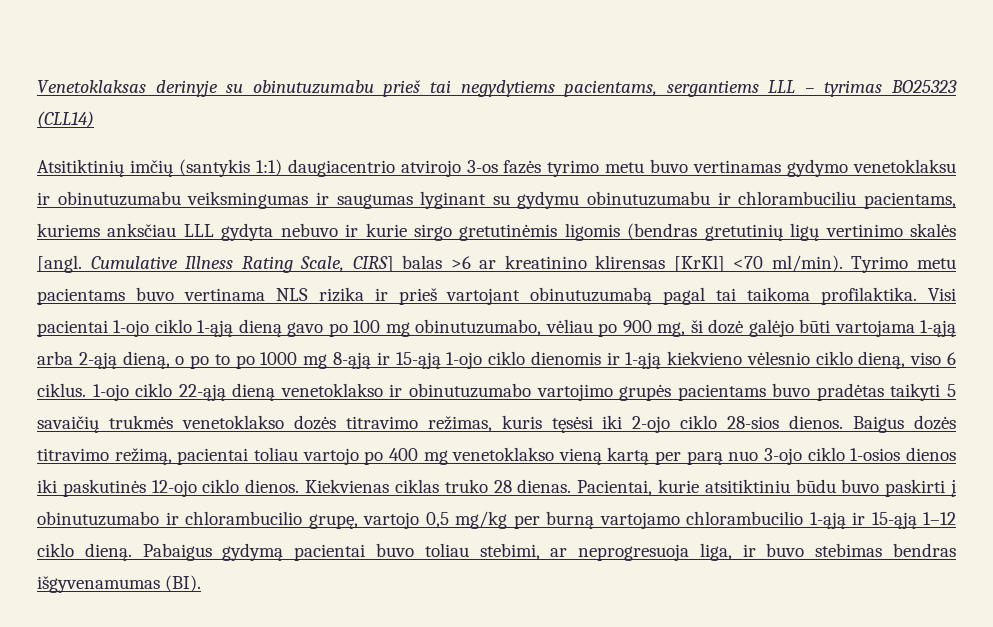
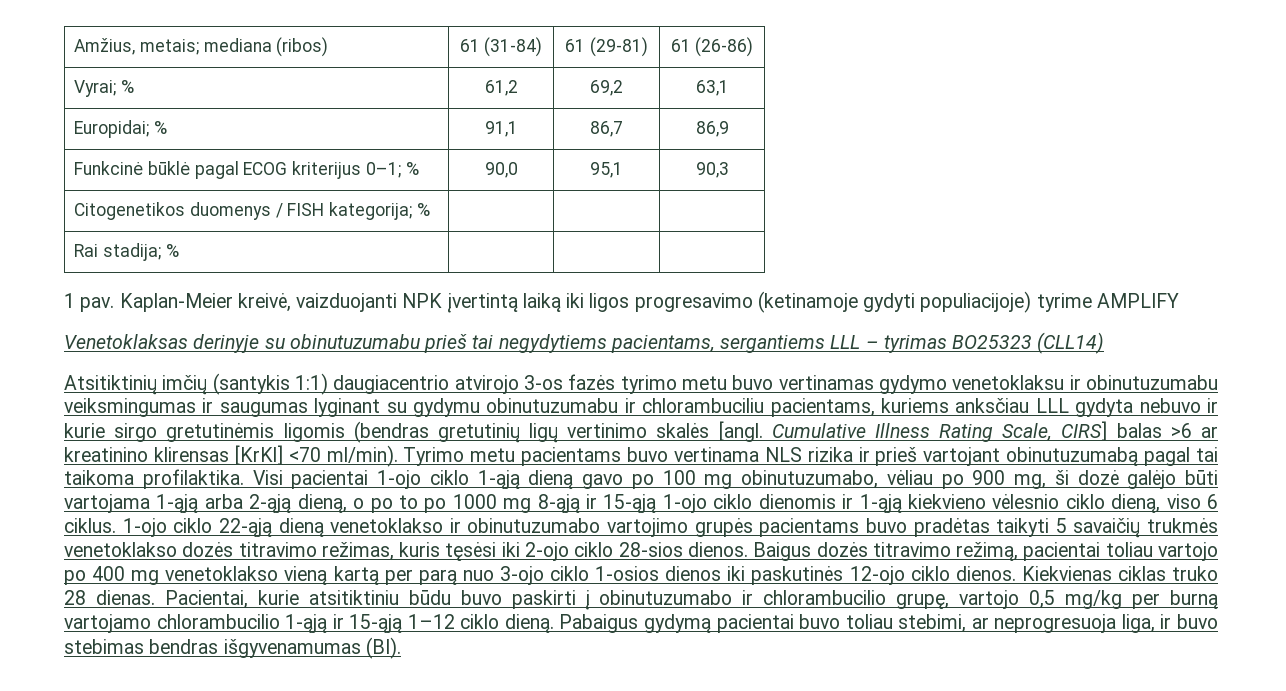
(37, 86) none -> [74,37,329,57] [459,37,543,57] [565,37,648,57] [670,37,754,57] [74,80,134,97] [484,80,518,96] [590,80,624,96] [695,80,729,96] [74,120,167,138] [484,121,518,137] [590,121,624,137] [695,121,729,137] [74,161,419,179] [484,162,518,178] [590,162,624,178] [695,162,729,178] [74,202,430,220] [74,243,179,261] [64,291,1179,313] Amžius, metais; mediana (ribos) | 61 (31-84) | 61 (29-81) | 61 (26-86) // Vyrai; % | 61,2 | 69,2 | 63,1 // Europidai; % | 91,1 | 86,7 | 86,9 // Funkcinė būklė pagal ECOG kriterijus 0–1; % | 90,0 | 95,1 | 90,3 // Citogenetikos duomenys / FISH kategorija; % | | | // Rai stadija; % | | | // 1 pav. Kaplan-Meier kreivė, vaizduojanti NPK įvertintą laiką iki ligos progresavimo (ketinamoje gydyti populiacijoje) tyrime AMPLIFY //

